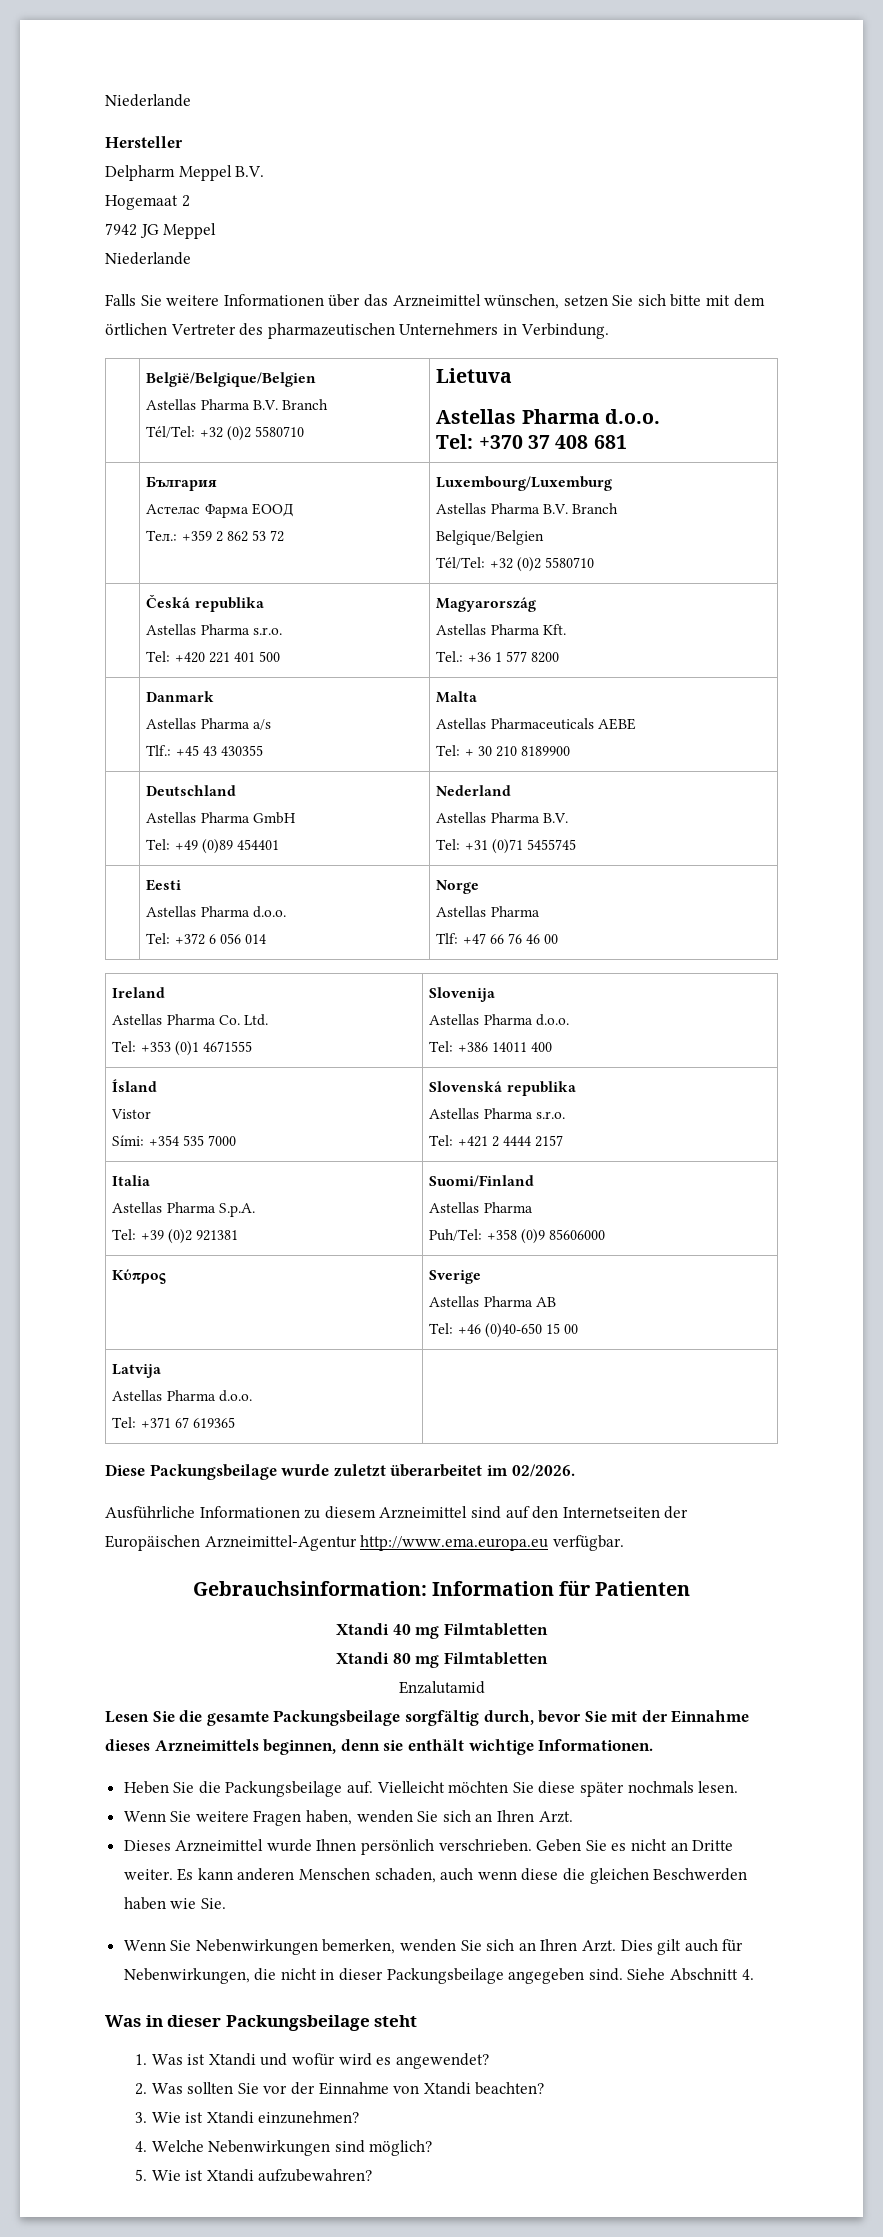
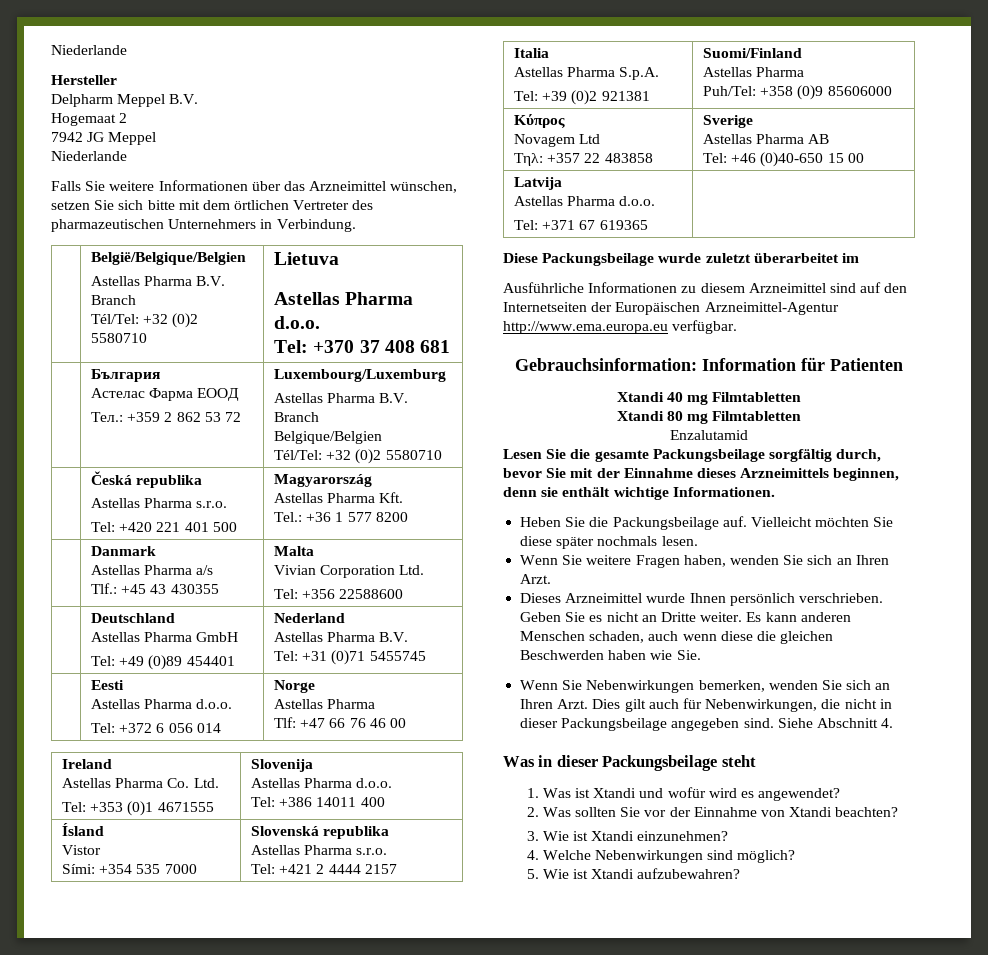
[436,718,636,730] [436,745,571,757] Astellas Pharmaceuticals AEBE // Tel: + 30 210 8189900 -> [274,565,425,578] [274,589,404,599] Vivian Corporation Ltd. // Tel: +356 22588600
(167, 1276) none -> [514,134,601,147] [514,153,653,166] // Novagem Ltd // Τηλ: +357 22 483858
[511,1464,575,1477] 02/2026. -> (859, 258) none

